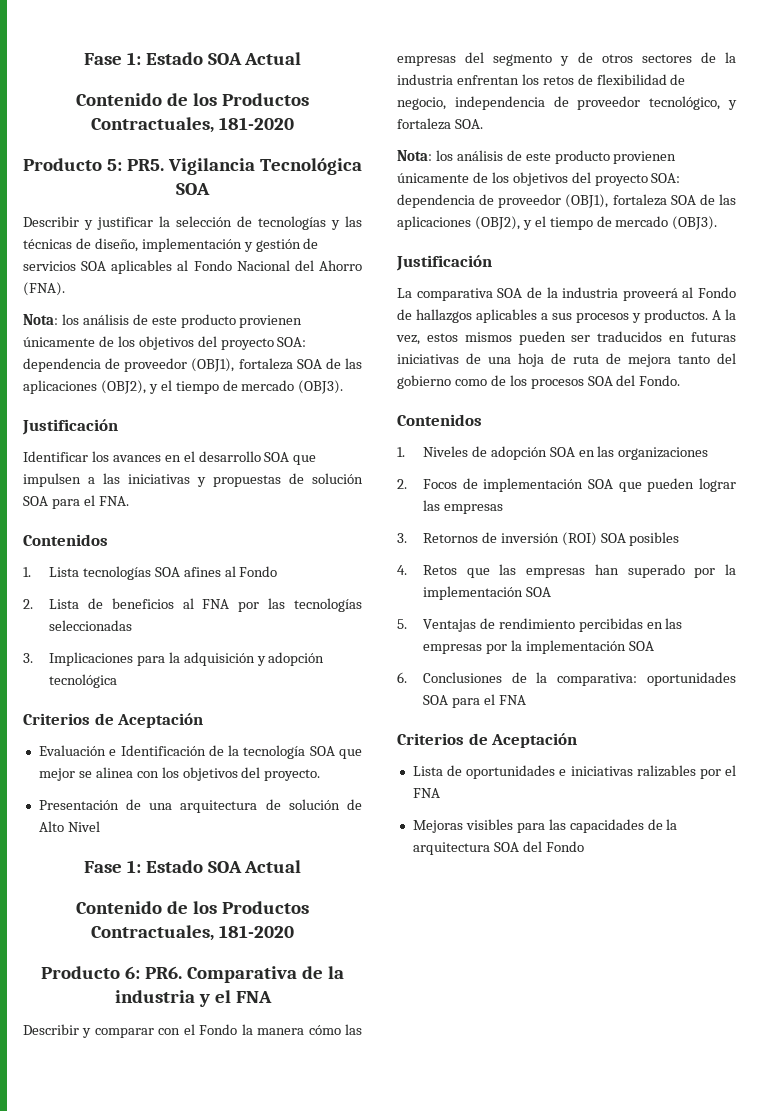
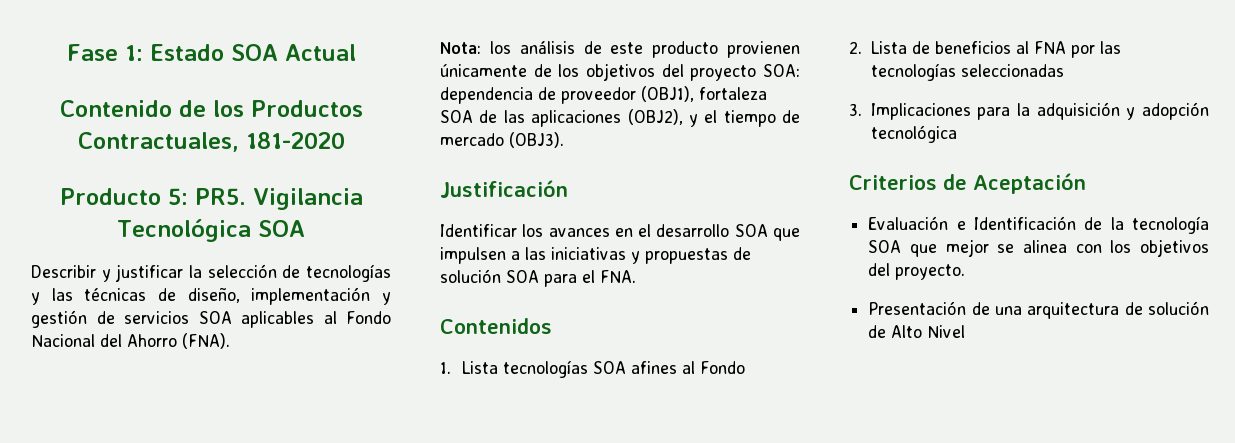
[83,860,302,873] [76,901,309,914] [91,925,294,941] [41,966,344,983] [114,990,272,1007] [23,1024,363,1038] [397,52,736,66] [397,74,686,85] [397,96,737,110] [397,118,483,130] [397,150,677,164] [397,172,681,186] [397,194,736,208] [397,216,718,230] [396,255,492,271] [397,287,736,301] [397,309,736,323] [396,331,737,345] [397,353,736,367] [397,375,681,389] [397,414,482,426] [397,446,709,460] [397,478,736,492] [422,500,503,514] [397,532,680,546] [397,564,736,578] [422,586,551,600] [397,618,683,632] [422,640,654,654] [397,672,736,686] [422,694,526,708] [397,733,578,748] [412,765,736,779] [412,788,440,798] [412,819,678,833] [412,841,584,855] // Fase 1: Estado SOA Actual // Contenido de los Productos Contractuales, 181-2020 // Producto 6: PR6. Comparativa de la industria y el FNA // Describir y comparar con el Fondo la manera cómo las empresas del segmento y de otros sectores de la industria enfrentan los retos de flexibilidad de negocio, independencia de proveedor tecnológico, y fortaleza SOA. // Nota: los análisis de este producto provienen únicamente de los objetivos del proyecto SOA: dependencia de proveedor (OBJ1), fortaleza SOA de las aplicaciones (OBJ2), y el tiempo de mercado (OBJ3). // Justificación // La comparativa SOA de la industria proveerá al Fondo de hallazgos aplicables a sus procesos y productos. A la vez, estos mismos pueden ser traducidos en futuras iniciativas de una hoja de ruta de mejora tanto del gobierno como de los procesos SOA del Fondo. // Contenidos // 1. Niveles de adopción SOA en las organizaciones // 2. Focos de implementación SOA que pueden lograr las empresas // 3. Retornos de inversión (ROI) SOA posibles // 4. Retos que las empresas han superado por la implementación SOA // 5. Ventajas de rendimiento percibidas en las empresas por la implementación SOA // 6. Conclusiones de la comparativa: oportunidades SOA para el FNA // Criterios de Aceptación // Lista de oportunidades e iniciativas ralizables por el FNA // Mejoras visibles para las capacidades de la arquitectura SOA del Fondo -> (966, 331) none

